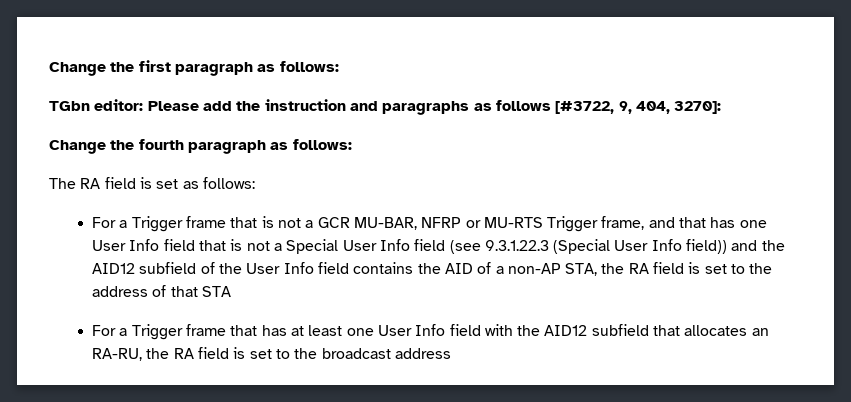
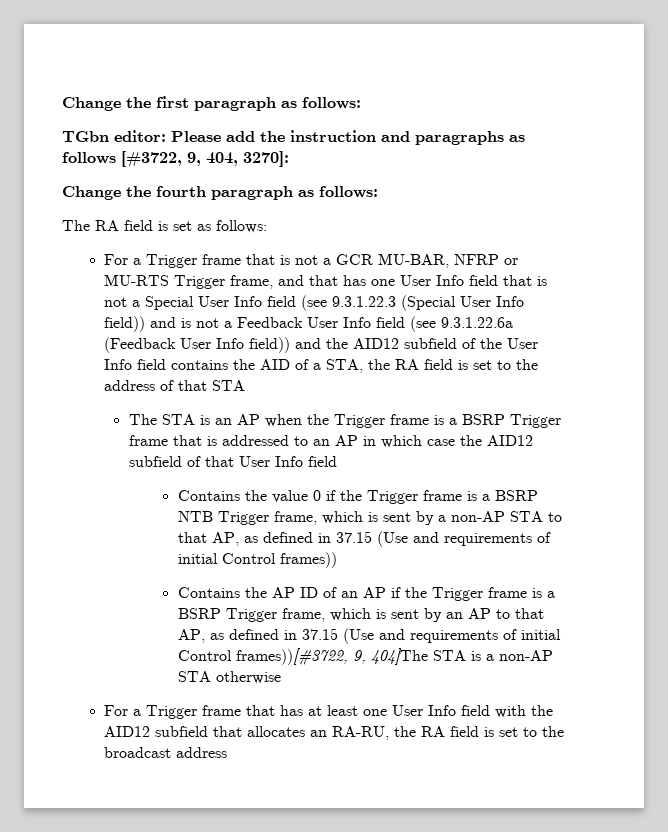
(758, 245) none -> [181,316,514,332] [104,337,322,353] is not a Feedback User Info field (see 9.3.1.22.6a (Feedback User Info field)) and
[507,263,561,274] non-AP -> (322, 366) none
(231, 291) none -> [128,414,561,428] [128,435,533,448] [128,456,337,467] [177,490,538,504] [177,511,562,525] [177,531,551,547] [177,552,337,568] [177,587,555,601] [177,608,544,622] [177,628,561,644] [177,648,553,665] [177,671,281,684] // The STA is an AP when the Trigger frame is a BSRP Trigger frame that is addressed to an AP in which case the AID12 subfield of that User Info field // Contains the value 0 if the Trigger frame is a BSRP NTB Trigger frame, which is sent by a non-AP STA to that AP, as defined in 37.15 (Use and requirements of initial Control frames)) // Contains the AP ID of an AP if the Trigger frame is a BSRP Trigger frame, which is sent by an AP to that AP, as defined in 37.15 (Use and requirements of initial Control frames))[#3722, 9, 404]The STA is a non-AP STA otherwise

